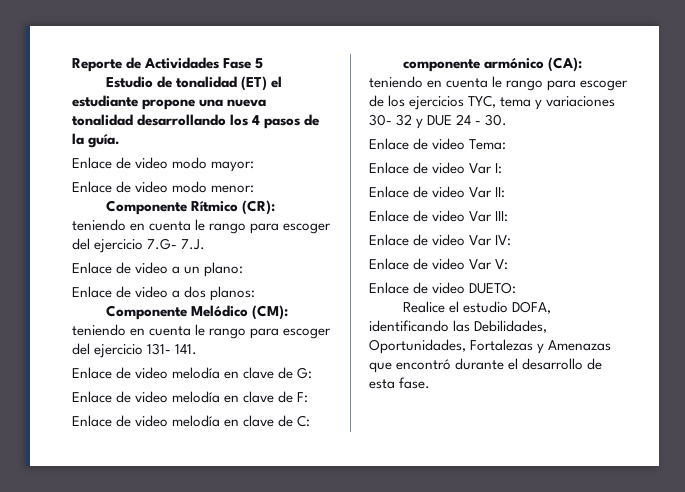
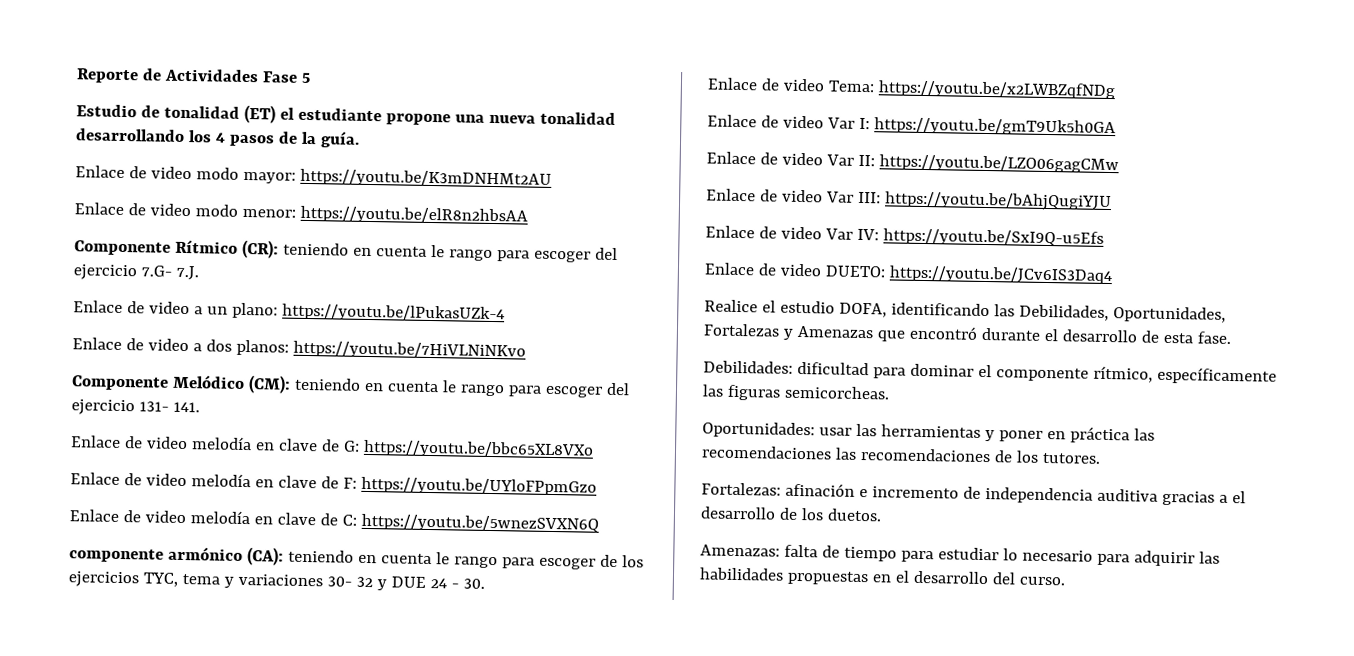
(255, 166) none -> [299,168,552,188] https://youtu.be/K3mDNHMt2AU
(255, 189) none -> [299,205,528,225] https://youtu.be/elR8n2hbsAA
(244, 269) none -> [281,303,505,323] https://youtu.be/lPukasUZk-4
(256, 293) none -> [292,340,526,360] https://youtu.be/7HiVLNiNKvo
(313, 373) none -> [362,439,594,459] https://youtu.be/bbc65XL8VXo
(309, 397) none -> [360,476,597,496] https://youtu.be/UYloFPpmGzo
(311, 421) none -> [360,513,600,533] https://youtu.be/5wnezSVXN6Q
(507, 144) none -> [877,80,1116,100] https://youtu.be/x2LWBZqfNDg
(503, 168) none -> [873,117,1116,137] https://youtu.be/gmT9Uk5h0GA
(506, 192) none -> [878,154,1119,174] https://youtu.be/LZO06gagCMw
(509, 216) none -> [883,191,1112,212] https://youtu.be/bAhjQugiYJU
[369,258,509,270] // Enlace de video Var V: -> [882,228,1104,247] https://youtu.be/SxI9Q-u5Efs
(517, 288) none -> [888,265,1113,285] https://youtu.be/JCv6IS3Daq4
(431, 383) none -> [703,360,1277,385] [702,384,890,401] [702,421,1155,444] [701,445,1101,464] [701,482,1246,506] [700,506,882,522] [700,544,1220,567] [699,567,1066,586] // Debilidades: dificultad para dominar el componente rítmico, específicamente las figuras semicorcheas. // Oportunidades: usar las herramientas y poner en práctica las recomendaciones las recomendaciones de los tutores. // Fortalezas: afinación e incremento de independencia auditiva gracias a el desarrollo de los duetos. // Amenazas: falta de tiempo para estudiar lo necesario para adquirir las habilidades propuestas en el desarrollo del curso.

